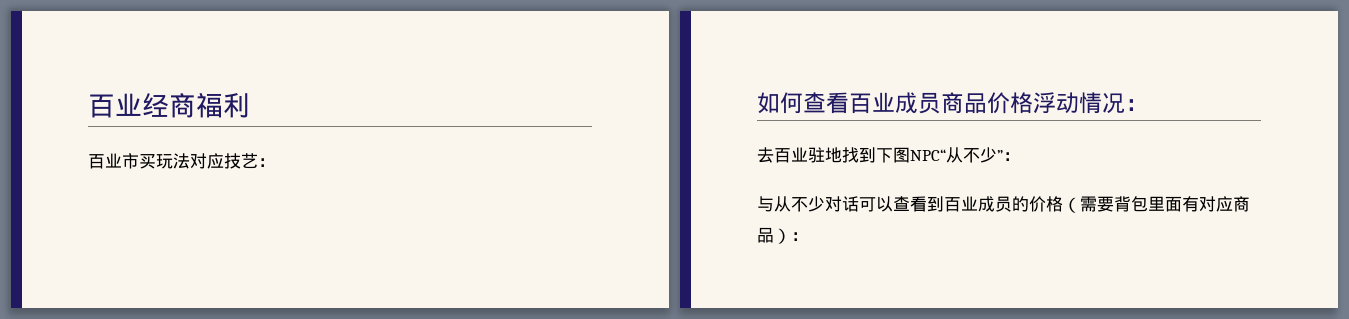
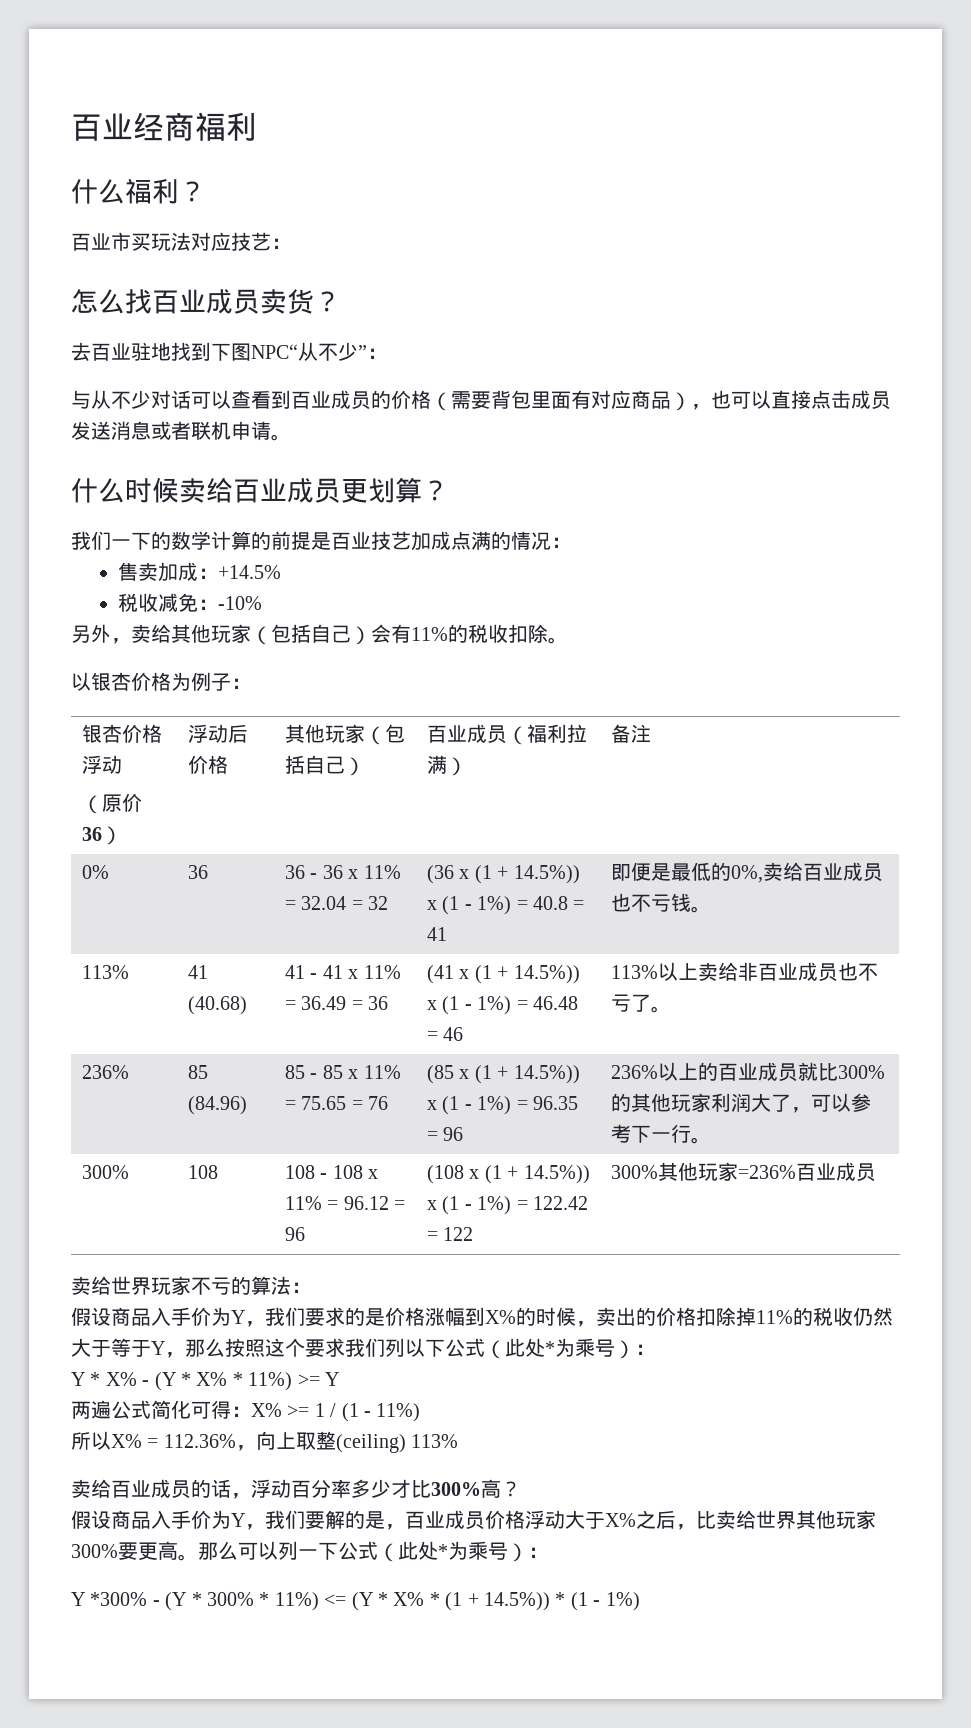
(250, 105) none -> [71,178,206,204] // 什么福利？
[757,92,1148,114] 如何查看百业成员商品价格浮动情况： -> [71,289,341,314] 怎么找百业成员卖货？
[791,232,808,241] ： -> [691,390,891,410] [71,421,291,441] [71,477,449,503] [71,531,571,551] [117,562,281,582] [117,593,262,612] [71,624,568,645] [71,672,251,691] [82,724,163,743] [82,755,123,774] [82,793,143,814] [82,826,123,845] [188,724,249,743] [188,755,229,774] [285,724,406,745] [285,755,366,776] [427,724,588,745] [427,755,468,776] [611,724,652,743] [82,865,110,879] [188,865,209,879] [285,865,401,879] [285,896,389,910] [427,865,580,884] [427,896,585,915] [427,927,448,941] [611,862,884,883] [611,893,712,913] [82,965,130,979] [188,965,209,979] [188,996,248,1015] [285,965,401,979] [285,996,389,1010] [427,965,580,984] [427,996,579,1015] [427,1027,464,1041] [611,962,879,982] [611,994,672,1013] [82,1065,130,1079] [188,1065,209,1079] [188,1096,248,1115] [285,1065,401,1079] [285,1096,389,1110] [427,1065,580,1084] [427,1096,579,1115] [427,1127,464,1141] [611,1062,886,1082] [611,1093,872,1113] [611,1124,712,1144] [82,1165,130,1179] [188,1165,219,1179] [285,1165,379,1179] [285,1196,406,1210] [285,1227,306,1241] [427,1165,590,1184] [427,1196,589,1215] [427,1227,474,1241] [611,1162,877,1182] [71,1276,311,1295] [71,1307,893,1327] [71,1338,655,1359] [71,1372,340,1391] [71,1400,421,1422] [71,1431,459,1453] [71,1479,521,1499] [71,1510,876,1530] [71,1541,548,1562] [71,1592,640,1611] ，也可以直接点击成员发送消息或者联机申请。 // 什么时候卖给百业成员更划算？ // 我们一下的数学计算的前提是百业技艺加成点满的情况： // 售卖加成：+14.5% // 税收减免：-10% // 另外，卖给其他玩家（包括自己）会有11%的税收扣除。 // 以银杏价格为例子： // 银杏价格浮动 // （原价36） | 浮动后价格 | 其他玩家（包括自己） | 百业成员（福利拉满） | 备注 // 0% | 36 | 36 - 36 x 11% = 32.04 = 32 | (36 x (1 + 14.5%)) x (1 - 1%) = 40.8 = 41 | 即便是最低的0%,卖给百业成员也不亏钱。 // 113% | 41 (40.68) | 41 - 41 x 11% = 36.49 = 36 | (41 x (1 + 14.5%)) x (1 - 1%) = 46.48 = 46 | 113%以上卖给非百业成员也不亏了。 // 236% | 85 (84.96) | 85 - 85 x 11% = 75.65 = 76 | (85 x (1 + 14.5%)) x (1 - 1%) = 96.35 = 96 | 236%以上的百业成员就比300%的其他玩家利润大了，可以参考下一行。 // 300% | 108 | 108 - 108 x 11% = 96.12 = 96 | (108 x (1 + 14.5%)) x (1 - 1%) = 122.42 = 122 | 300%其他玩家=236%百业成员 // 卖给世界玩家不亏的算法： // 假设商品入手价为Y，我们要求的是价格涨幅到X%的时候，卖出的价格扣除掉11%的税收仍然大于等于Y，那么按照这个要求我们列以下公式（此处*为乘号）： // Y * X% - (Y * X% * 11%) >= Y // 两遍公式简化可得：X% >= 1 / (1 - 11%) // 所以X% = 112.36%，向上取整(ceiling) 113% // 卖给百业成员的话，浮动百分率多少才比300%高？ // 假设商品入手价为Y，我们要解的是，百业成员价格浮动大于X%之后，比卖给世界其他玩家300%要更高。那么可以列一下公式（此处*为乘号）： // Y *300% - (Y * 300% * 11%) <= (Y * X% * (1 + 14.5%)) * (1 - 1%)

